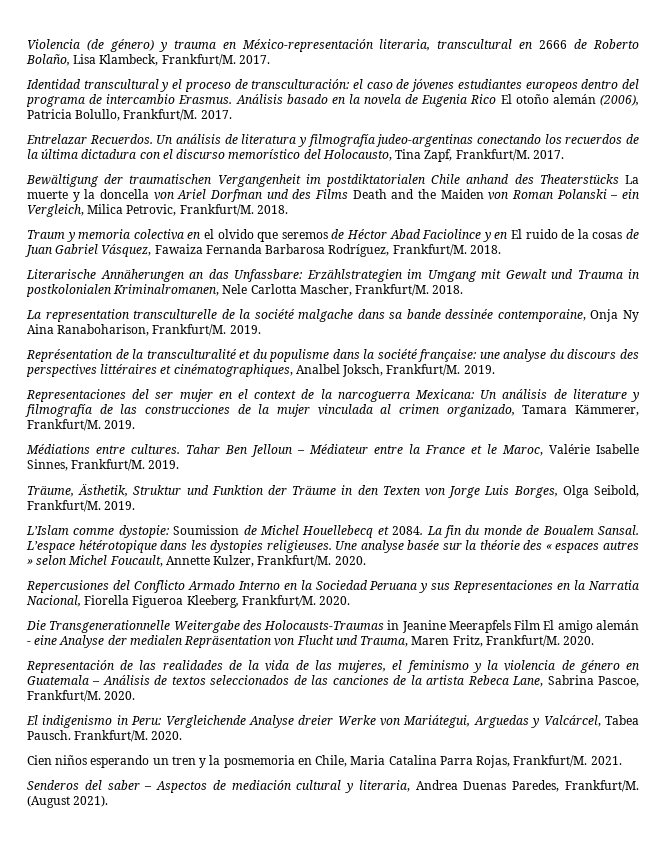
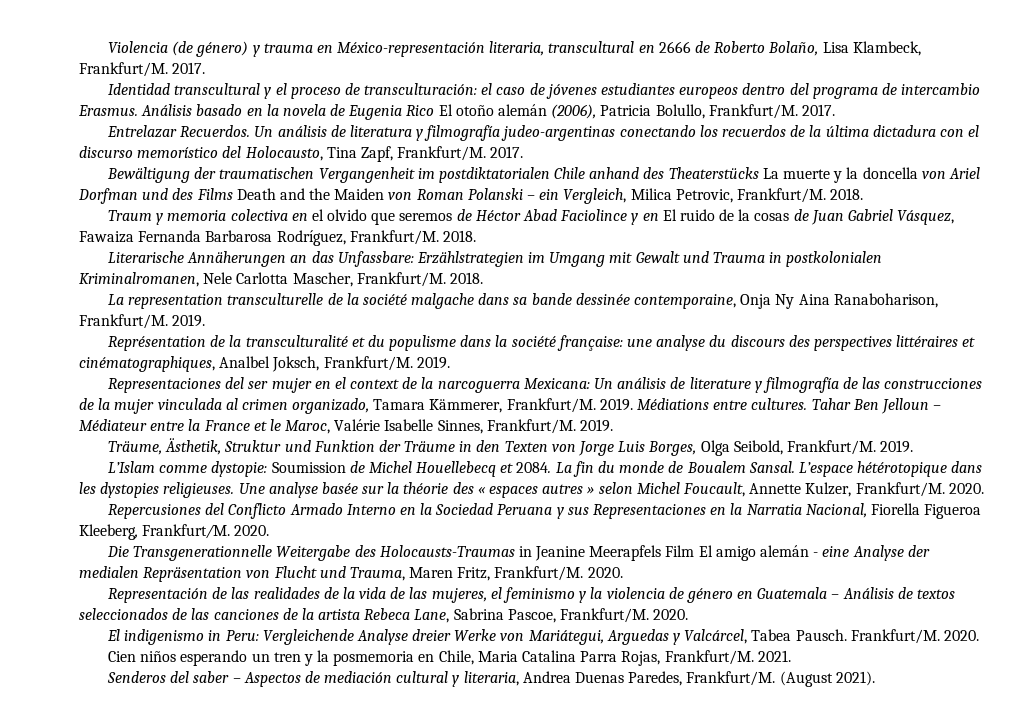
(136, 424) // -> (633, 404) none

